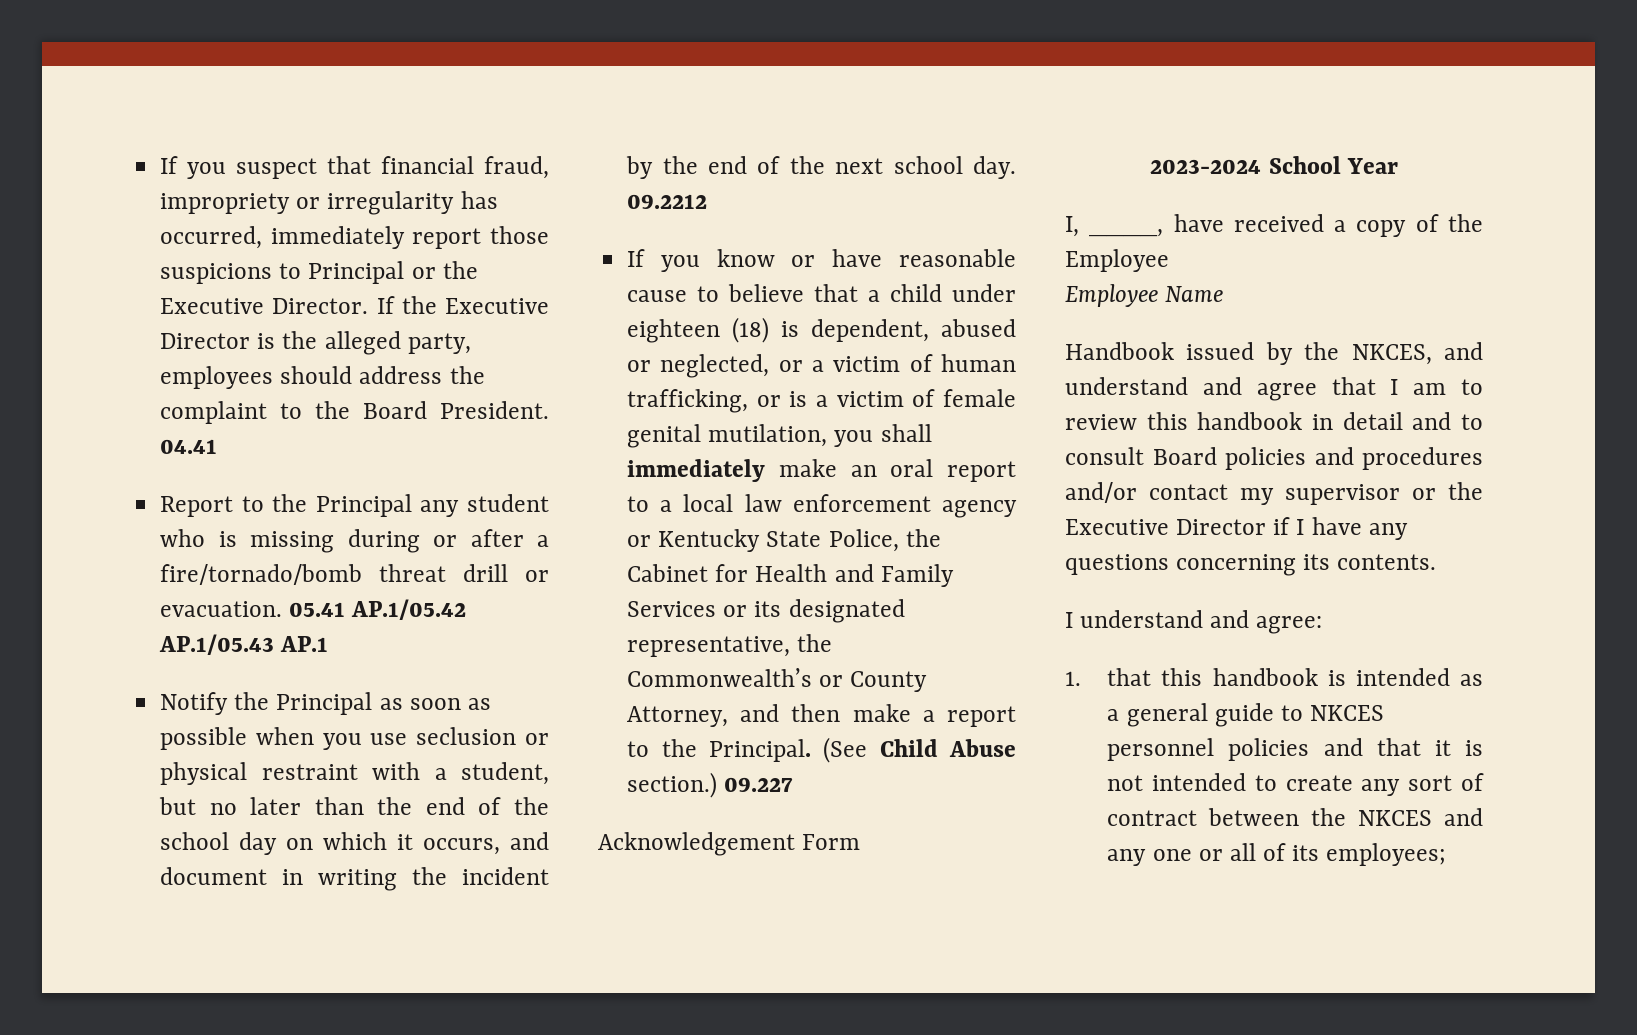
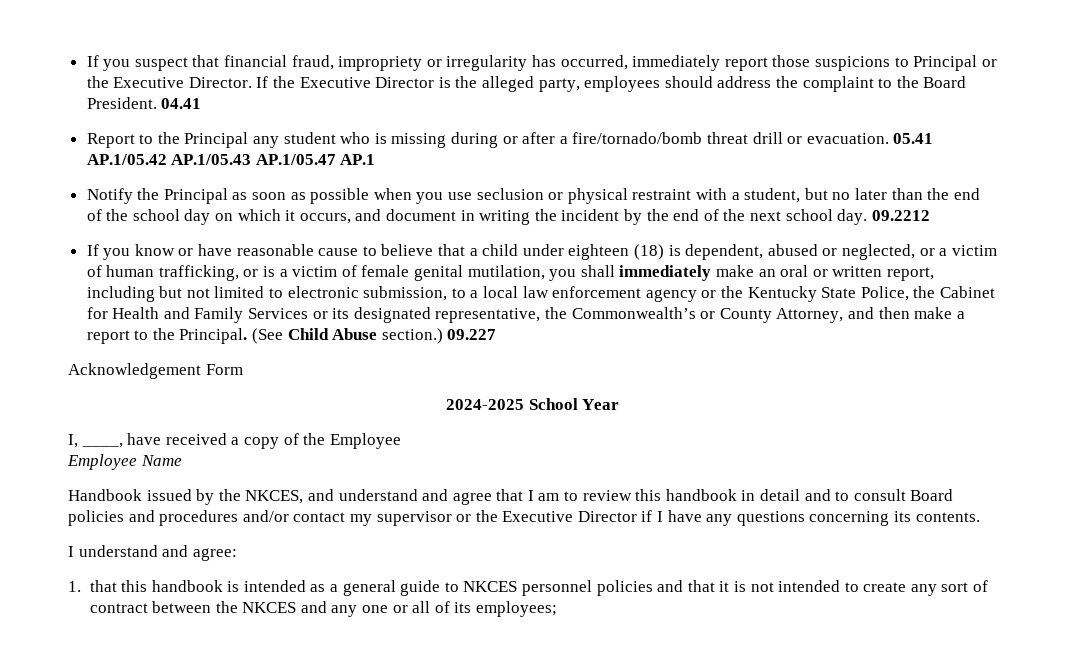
(275, 644) none -> [255,154,336,165] AP.1/05.47
[947,461,1016,482] report -> [812,266,934,281] [86,286,448,302] or written report, including but not limited to electronic submission,
(652, 541) none -> [720,286,743,298] the
[1150,159,1262,174] 2023-2024 -> [445,399,524,410] 2024-2025

